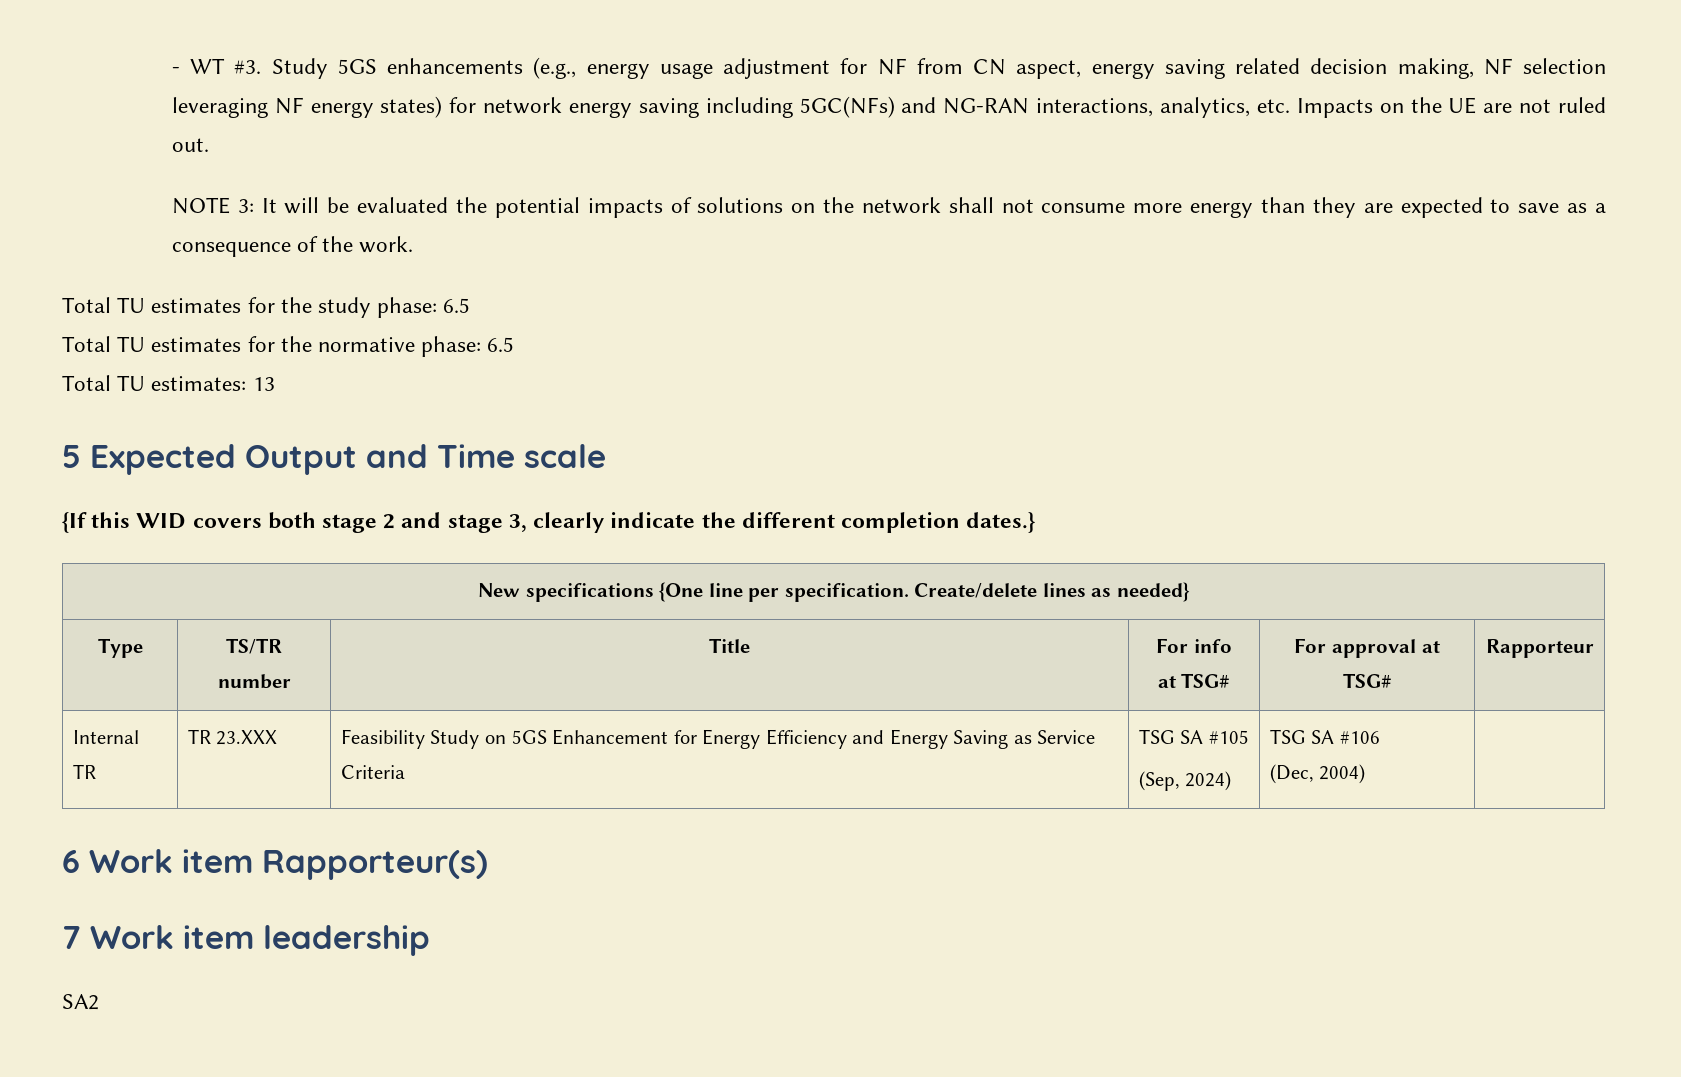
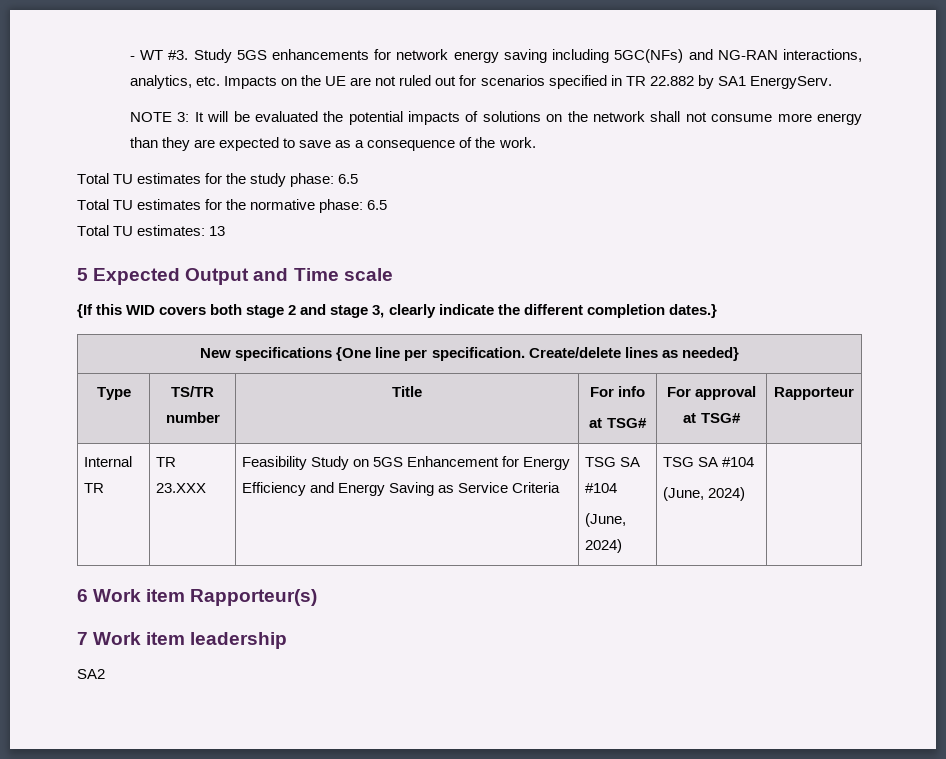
[533,57,1607,79] [171,96,443,118] (e.g., energy usage adjustment for NF from CN aspect, energy saving related decision making, NF selection leveraging NF energy states) -> (370, 54) none
[171,138,209,152] out. -> [435,75,832,89] out for scenarios specified in TR 22.882 by SA1 EnergyServ.
[1209,730,1250,744] [1138,771,1180,791] #105 // (Sep, -> [584,483,617,493] [584,513,626,527] #104 // (June,
[1340,731,1381,744] [1269,764,1366,784] #106 // (Dec, 2004) -> [721,457,754,467] [662,487,745,501] #104 // (June, 2024)

